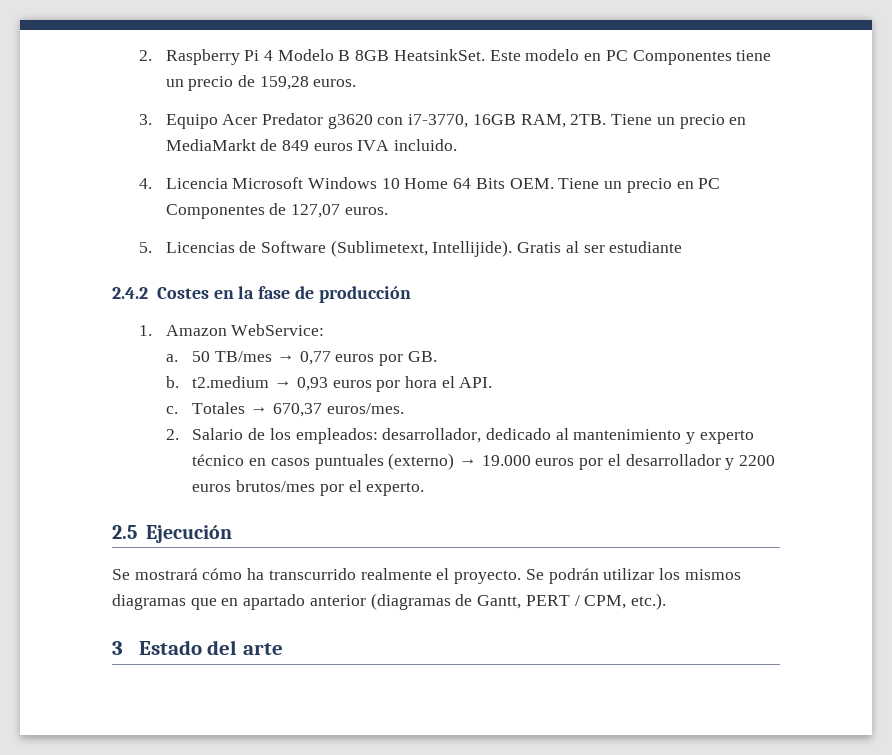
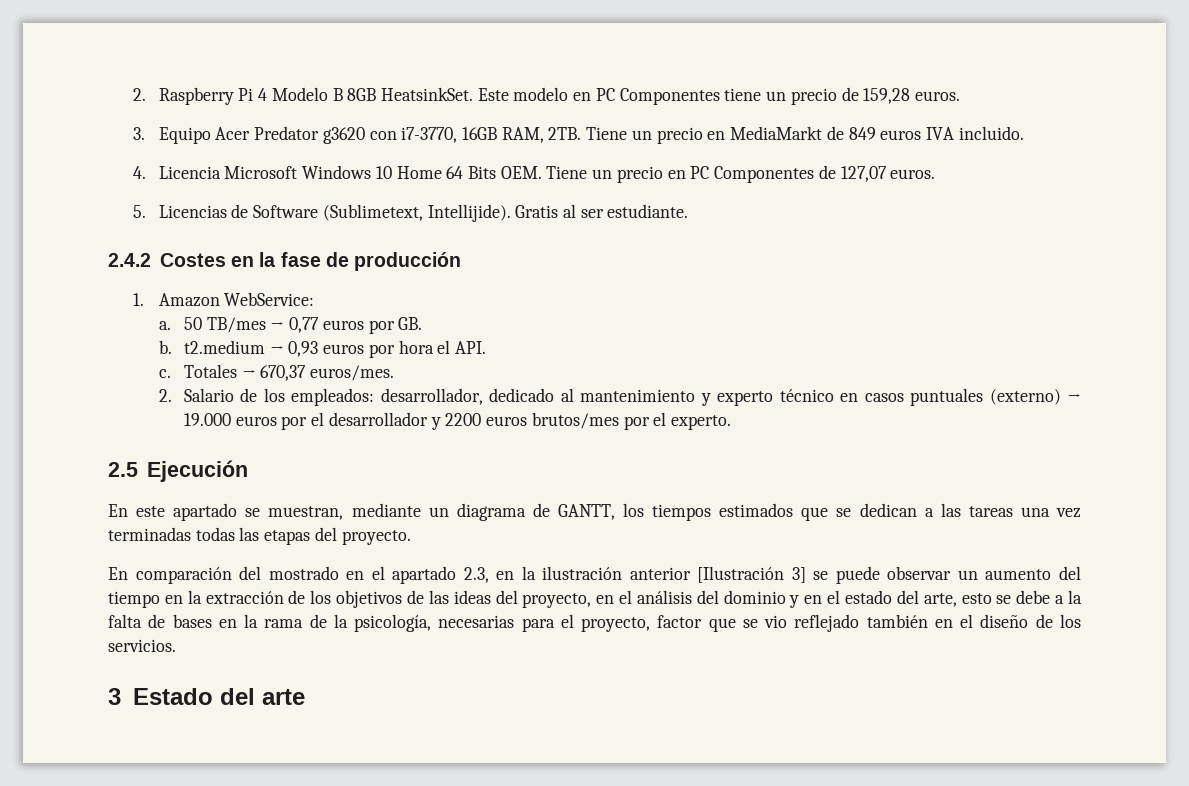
[609,241,683,253] estudiante -> [607,204,689,218] estudiante.
[112,568,741,584] [112,593,666,610] Se mostrará cómo ha transcurrido realmente el proyecto. Se podrán utilizar los mismos diagramas que en apartado anterior (diagramas de Gantt, PERT / CPM, etc.). -> [108,503,1082,521] [108,527,411,545] [108,566,1081,584] [108,590,1082,608] [108,614,1081,632] [108,639,176,652] En este apartado se muestran, mediante un diagrama de GANTT, los tiempos estimados que se dedican a las tareas una vez terminadas todas las etapas del proyecto. // En comparación del mostrado en el apartado 2.3, en la ilustración anterior [Ilustración 3] se puede observar un aumento del tiempo en la extracción de los objetivos de las ideas del proyecto, en el análisis del dominio y en el estado del arte, esto se debe a la falta de bases en la rama de la psicología, necesarias para el proyecto, factor que se vio reflejado también en el diseño de los servicios.

